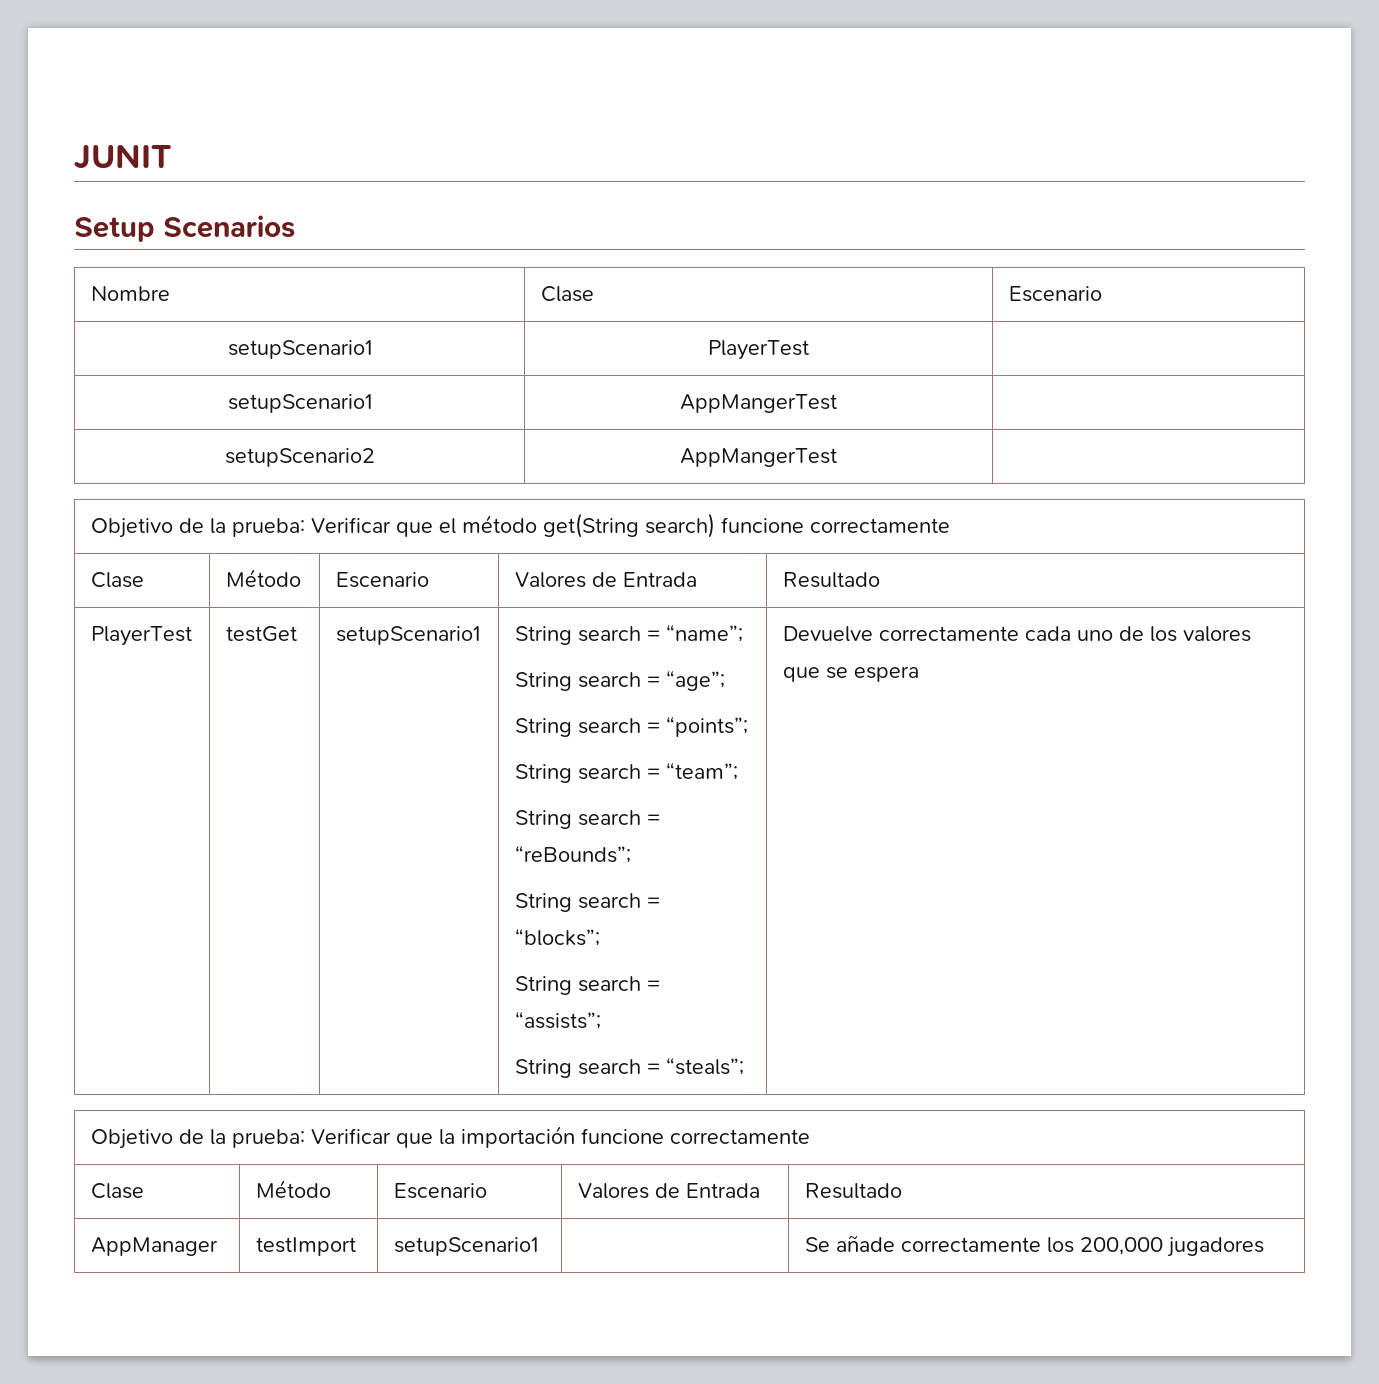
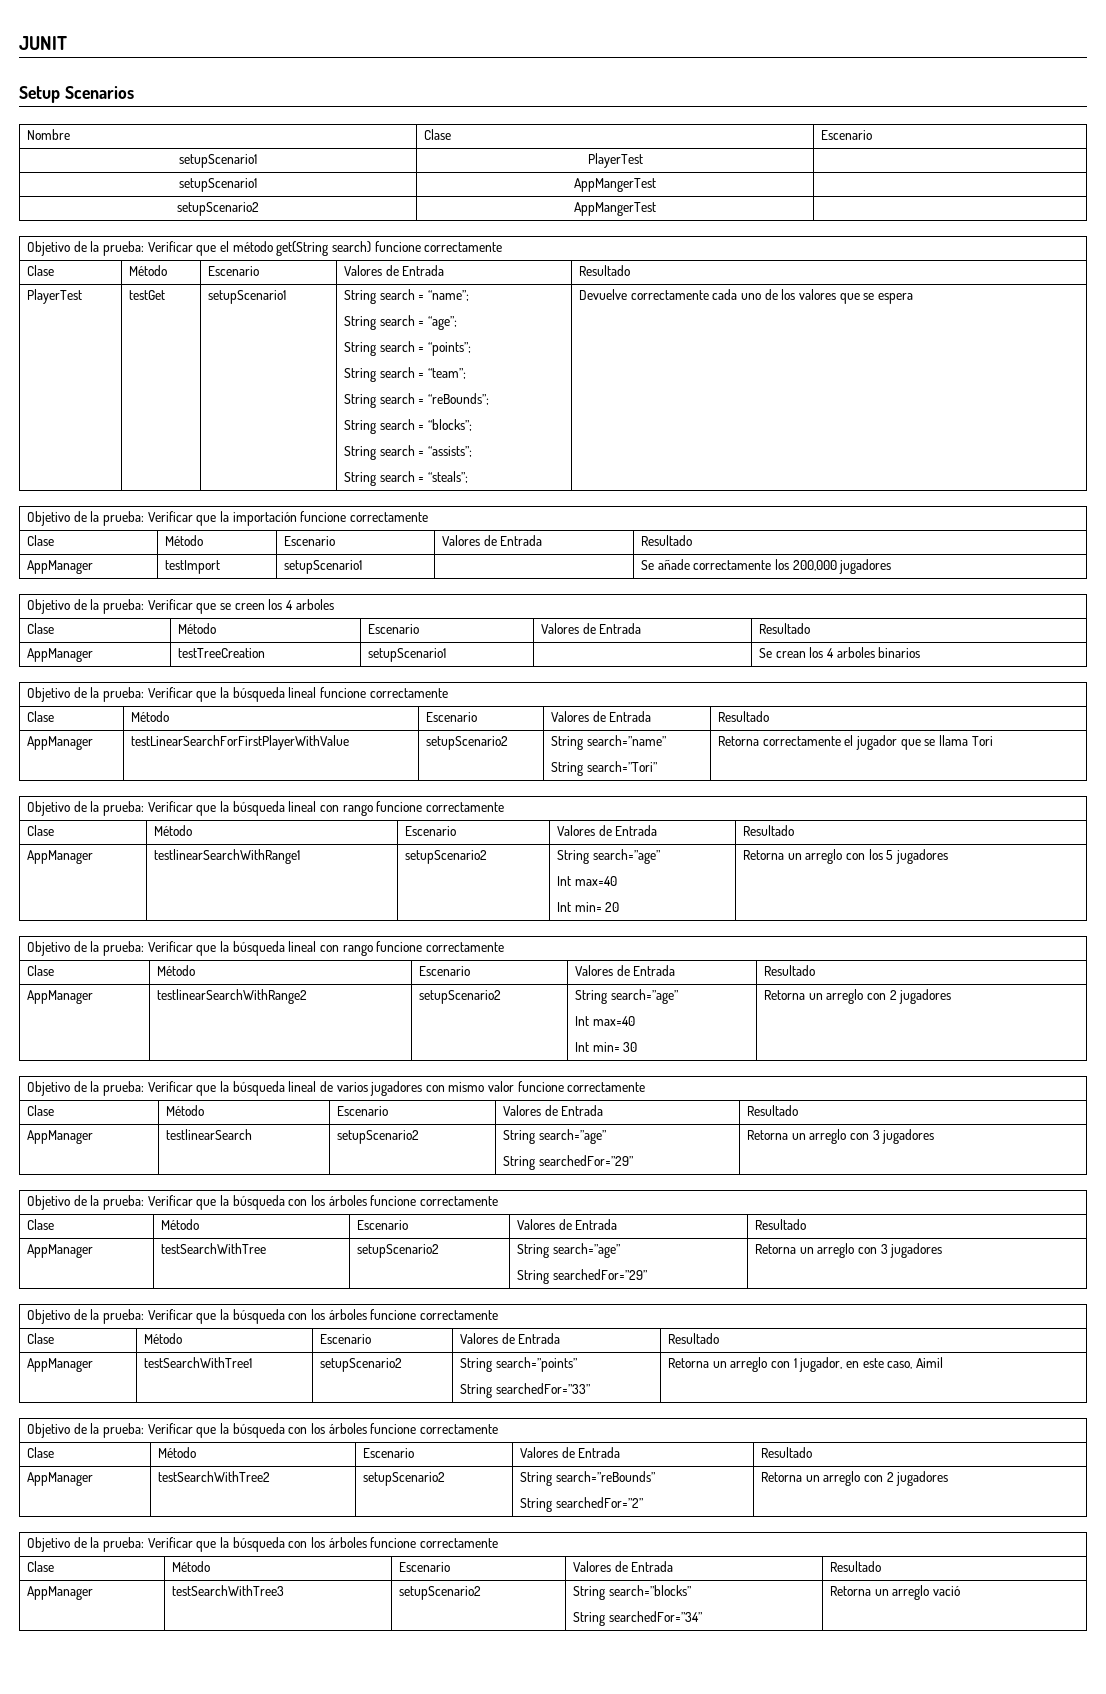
(1264, 1247) none -> [27,599,334,614] [27,623,55,634] [178,623,217,634] [368,624,420,634] [541,623,642,634] [759,623,811,634] [27,648,94,662] [178,648,266,658] [368,648,447,662] [759,647,921,658] [27,687,448,702] [27,711,55,722] [131,711,170,722] [426,712,478,722] [551,711,652,722] [718,711,770,722] [27,736,94,750] [131,735,350,750] [426,736,509,750] [551,735,667,750] [551,761,658,776] [718,735,993,750] [27,801,504,816] [27,825,55,836] [154,825,193,836] [405,826,457,836] [557,825,658,836] [743,825,795,836] [27,850,94,864] [154,849,301,864] [405,850,488,864] [557,849,661,864] [557,876,617,886] [557,902,620,912] [743,849,948,864] [27,941,504,956] [27,965,55,976] [157,965,196,976] [419,966,471,976] [575,965,676,976] [764,965,816,976] [27,990,94,1004] [157,989,308,1004] [419,990,502,1004] [575,989,679,1004] [575,1016,635,1026] [575,1042,638,1052] [764,989,952,1004] [27,1081,646,1096] [27,1105,55,1116] [166,1105,205,1116] [337,1106,389,1116] [503,1105,604,1116] [747,1105,799,1116] [27,1130,94,1144] [166,1129,253,1140] [337,1130,420,1144] [503,1129,607,1144] [503,1155,634,1170] [747,1129,935,1144] [27,1195,498,1210] [27,1219,55,1230] [161,1219,200,1230] [357,1220,409,1230] [517,1219,618,1230] [755,1219,807,1230] [27,1244,94,1258] [161,1243,267,1254] [357,1244,440,1258] [517,1243,621,1258] [517,1269,648,1284] [755,1243,943,1258] [27,1309,498,1324] [27,1333,55,1344] [144,1333,183,1344] [320,1334,372,1344] [460,1333,561,1344] [668,1333,720,1344] [27,1358,94,1372] [144,1357,253,1368] [320,1358,403,1372] [460,1357,578,1372] [460,1383,591,1398] [668,1357,943,1372] [27,1423,498,1438] [27,1447,55,1458] [158,1447,197,1458] [363,1448,415,1458] [520,1447,621,1458] [761,1447,813,1458] [27,1472,94,1486] [158,1471,271,1482] [363,1472,446,1486] [520,1471,656,1486] [520,1497,644,1512] [761,1471,949,1486] [27,1537,498,1552] [27,1561,55,1572] [172,1561,211,1572] [399,1562,451,1572] [573,1561,674,1572] [830,1561,882,1572] [27,1586,94,1600] [172,1585,285,1596] [399,1586,482,1600] [573,1585,692,1600] [573,1611,703,1626] [830,1585,961,1600] // Objetivo de la prueba: Verificar que se creen los 4 arboles // Clase | Método | Escenario | Valores de Entrada | Resultado // AppManager | testTreeCreation | setupScenario1 | | Se crean los 4 arboles binarios // Objetivo de la prueba: Verificar que la búsqueda lineal funcione correctamente // Clase | Método | Escenario | Valores de Entrada | Resultado // AppManager | testLinearSearchForFirstPlayerWithValue | setupScenario2 | String search=”name” // String search=”Tori” | Retorna correctamente el jugador que se llama Tori // Objetivo de la prueba: Verificar que la búsqueda lineal con rango funcione correctamente // Clase | Método | Escenario | Valores de Entrada | Resultado // AppManager | testlinearSearchWithRange1 | setupScenario2 | String search=”age” // Int max=40 // Int min= 20 | Retorna un arreglo con los 5 jugadores // Objetivo de la prueba: Verificar que la búsqueda lineal con rango funcione correctamente // Clase | Método | Escenario | Valores de Entrada | Resultado // AppManager | testlinearSearchWithRange2 | setupScenario2 | String search=”age” // Int max=40 // Int min= 30 | Retorna un arreglo con 2 jugadores // Objetivo de la prueba: Verificar que la búsqueda lineal de varios jugadores con mismo valor funcione correctamente // Clase | Método | Escenario | Valores de Entrada | Resultado // AppManager | testlinearSearch | setupScenario2 | String search=”age” // String searchedFor=”29” | Retorna un arreglo con 3 jugadores // Objetivo de la prueba: Verificar que la búsqueda con los árboles funcione correctamente // Clase | Método | Escenario | Valores de Entrada | Resultado // AppManager | testSearchWithTree | setupScenario2 | String search=”age” // String searchedFor=”29” | Retorna un arreglo con 3 jugadores // Objetivo de la prueba: Verificar que la búsqueda con los árboles funcione correctamente // Clase | Método | Escenario | Valores de Entrada | Resultado // AppManager | testSearchWithTree1 | setupScenario2 | String search=”points” // String searchedFor=”33” | Retorna un arreglo con 1 jugador, en este caso, Aimil // Objetivo de la prueba: Verificar que la búsqueda con los árboles funcione correctamente // Clase | Método | Escenario | Valores de Entrada | Resultado // AppManager | testSearchWithTree2 | setupScenario2 | String search=”reBounds” // String searchedFor=”2” | Retorna un arreglo con 2 jugadores // Objetivo de la prueba: Verificar que la búsqueda con los árboles funcione correctamente // Clase | Método | Escenario | Valores de Entrada | Resultado // AppManager | testSearchWithTree3 | setupScenario2 | String search=”blocks” // String searchedFor=”34” | Retorna un arreglo vació

